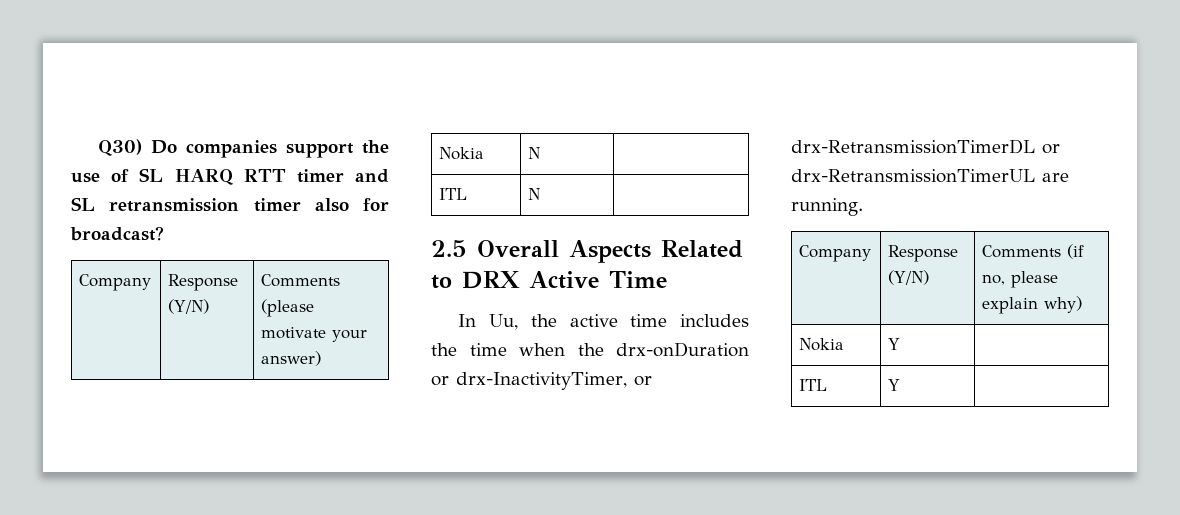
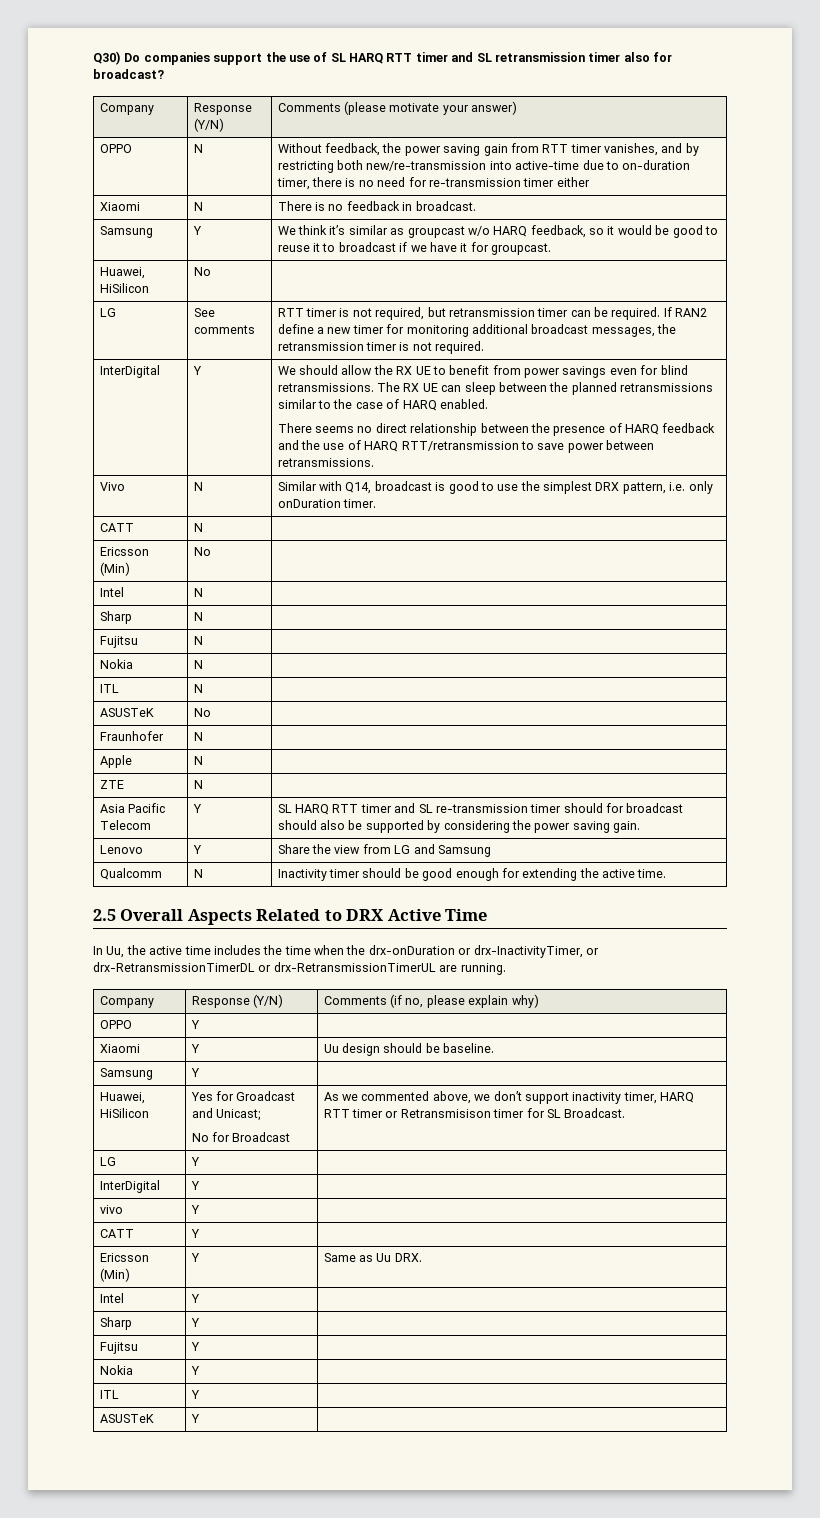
[439,147,485,160] [528,147,542,159] [439,188,468,200] [528,188,542,200] Nokia | N | // ITL | N | -> [99,144,132,153] [193,144,203,153] [277,143,699,156] [277,160,691,173] [276,177,590,190] [99,202,140,211] [193,202,203,211] [277,201,476,211] [99,226,153,238] [192,226,202,235] [277,225,718,238] [277,242,552,255] [99,267,145,279] [99,283,149,293] [193,267,211,276] [99,308,116,317] [193,308,215,317] [193,325,255,334] [277,307,708,320] [277,324,677,337] [277,341,485,354] [99,365,160,378] [192,366,202,375] [277,365,688,378] [277,382,714,395] [277,399,488,411] [277,423,716,436] [277,440,655,453] [277,458,374,467] [99,482,125,491] [193,482,203,491] [277,481,713,494] [277,499,377,508] [99,523,134,532] [193,523,203,532] [99,547,149,556] [99,562,130,576] [193,547,211,556] [99,587,124,597] [193,588,203,597] [99,611,132,624] [193,612,203,621] [99,636,138,648] [193,636,203,645] [99,659,133,669] [193,660,203,669] [99,684,119,693] [193,684,203,693] [99,708,154,717] [193,708,211,717] [99,731,164,741] [193,732,203,741] [99,755,132,768] [193,756,203,765] [99,780,124,789] [193,780,203,789] [99,803,166,813] [99,820,151,830] [192,804,202,813] [277,803,684,815] [277,820,641,833] [99,845,143,854] [192,845,202,854] [277,844,491,857] [99,868,162,880] [193,869,203,878] [277,868,667,881] OPPO | N | Without feedback, the power saving gain from RTT timer vanishes, and by restricting both new/re-transmission into active-time due to on-duration timer, there is no need for re-transmission timer either // Xiaomi | N | There is no feedback in broadcast. // Samsung | Y | We think it’s similar as groupcast w/o HARQ feedback, so it would be good to reuse it to broadcast if we have it for groupcast. // Huawei, HiSilicon | No | // LG | See comments | RTT timer is not required, but retransmission timer can be required. If RAN2 define a new timer for monitoring additional broadcast messages, the retransmission timer is not required. // InterDigital | Y | We should allow the RX UE to benefit from power savings even for blind retransmissions. The RX UE can sleep between the planned retransmissions similar to the case of HARQ enabled. // There seems no direct relationship between the presence of HARQ feedback and the use of HARQ RTT/retransmission to save power between retransmissions. // Vivo | N | Similar with Q14, broadcast is good to use the simplest DRX pattern, i.e. only onDuration timer. // CATT | N | // Ericsson (Min) | No | // Intel | N | // Sharp | N | // Fujitsu | N | // Nokia | N | // ITL | N | // ASUSTeK | No | // Fraunhofer | N | // Apple | N | // ZTE | N | // Asia Pacific Telecom | Y | SL HARQ RTT timer and SL re-transmission timer should for broadcast should also be supported by considering the power saving gain. // Lenovo | Y | Share the view from LG and Samsung // Qualcomm | N | Inactivity timer should be good enough for extending the active time.
(1083, 304) none -> [99,1020,132,1029] [190,1020,200,1029] [99,1044,140,1053] [190,1044,200,1053] [323,1043,495,1056] [99,1068,153,1080] [190,1068,200,1077] [99,1092,145,1104] [99,1108,149,1118] [190,1091,296,1101] [191,1108,261,1121] [191,1132,291,1142] [323,1091,695,1104] [323,1108,626,1118] [99,1157,116,1166] [190,1157,200,1166] [99,1180,160,1193] [190,1181,200,1190] [99,1205,123,1214] [190,1205,200,1214] [99,1229,134,1238] [190,1229,200,1238] [99,1253,149,1262] [99,1268,130,1282] [190,1253,200,1262] [323,1253,422,1262] [99,1293,124,1303] [190,1294,200,1303] [99,1317,132,1330] [190,1318,200,1327] [99,1342,138,1354] [190,1342,200,1351] // OPPO | Y | // Xiaomi | Y | Uu design should be baseline. // Samsung | Y | // Huawei, HiSilicon | Yes for Groadcast and Unicast; // No for Broadcast | As we commented above, we don’t support inactivity timer, HARQ RTT timer or Retransmisison timer for SL Broadcast. // LG | Y | // InterDigital | Y | // vivo | Y | // CATT | Y | // Ericsson (Min) | Y | Same as Uu DRX. // Intel | Y | // Sharp | Y | // Fujitsu | Y |
(901, 385) none -> [99,1414,154,1423] [190,1414,200,1423] // ASUSTeK | Y |

